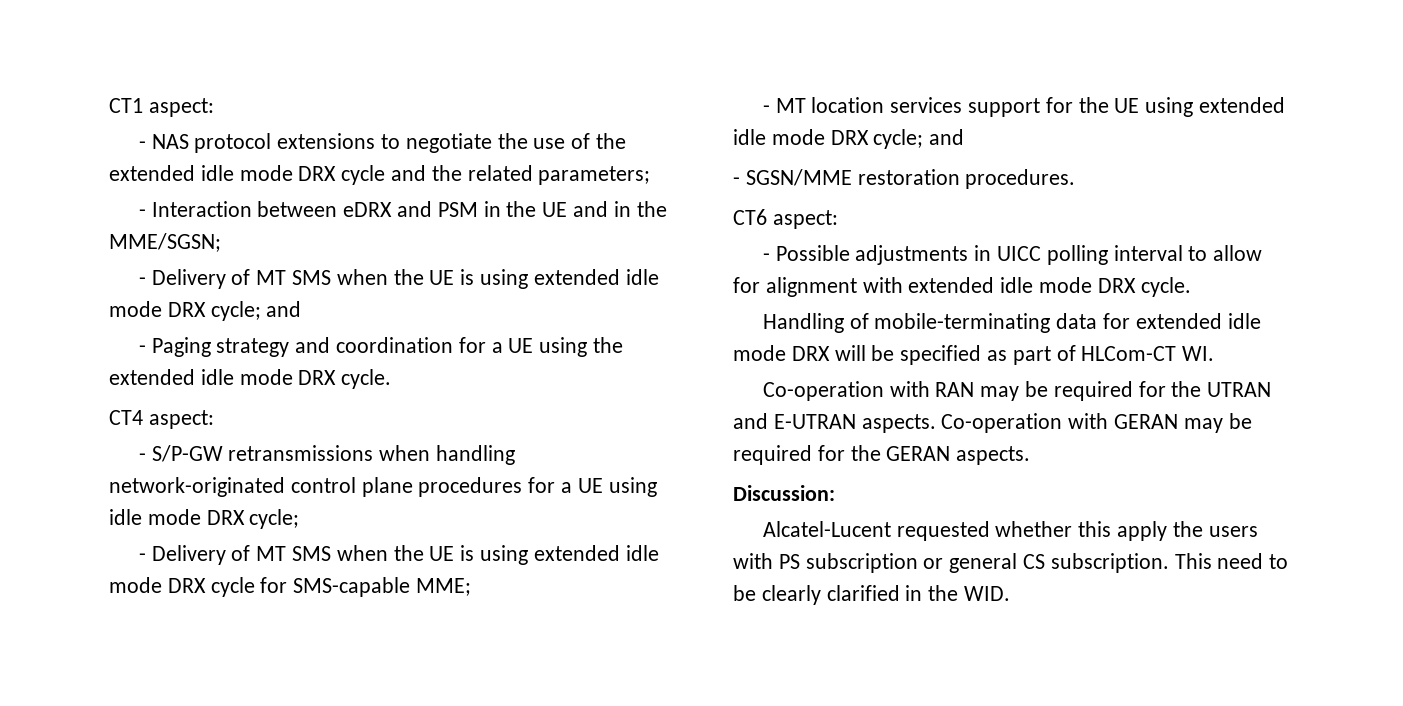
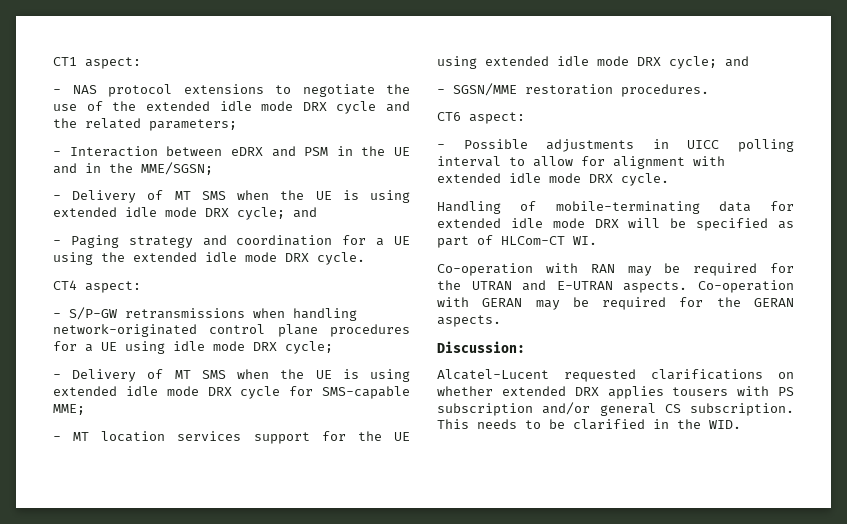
[995,521,1258,541] whether this apply the users -> [651,369,794,380] [437,386,729,399] clarifications on whether extended DRX applies tousers
[923,558,944,569] or -> [542,402,591,415] and/or
[1217,553,1264,569] need -> [477,419,517,429] needs
[761,585,821,605] clearly -> (565, 424) none

